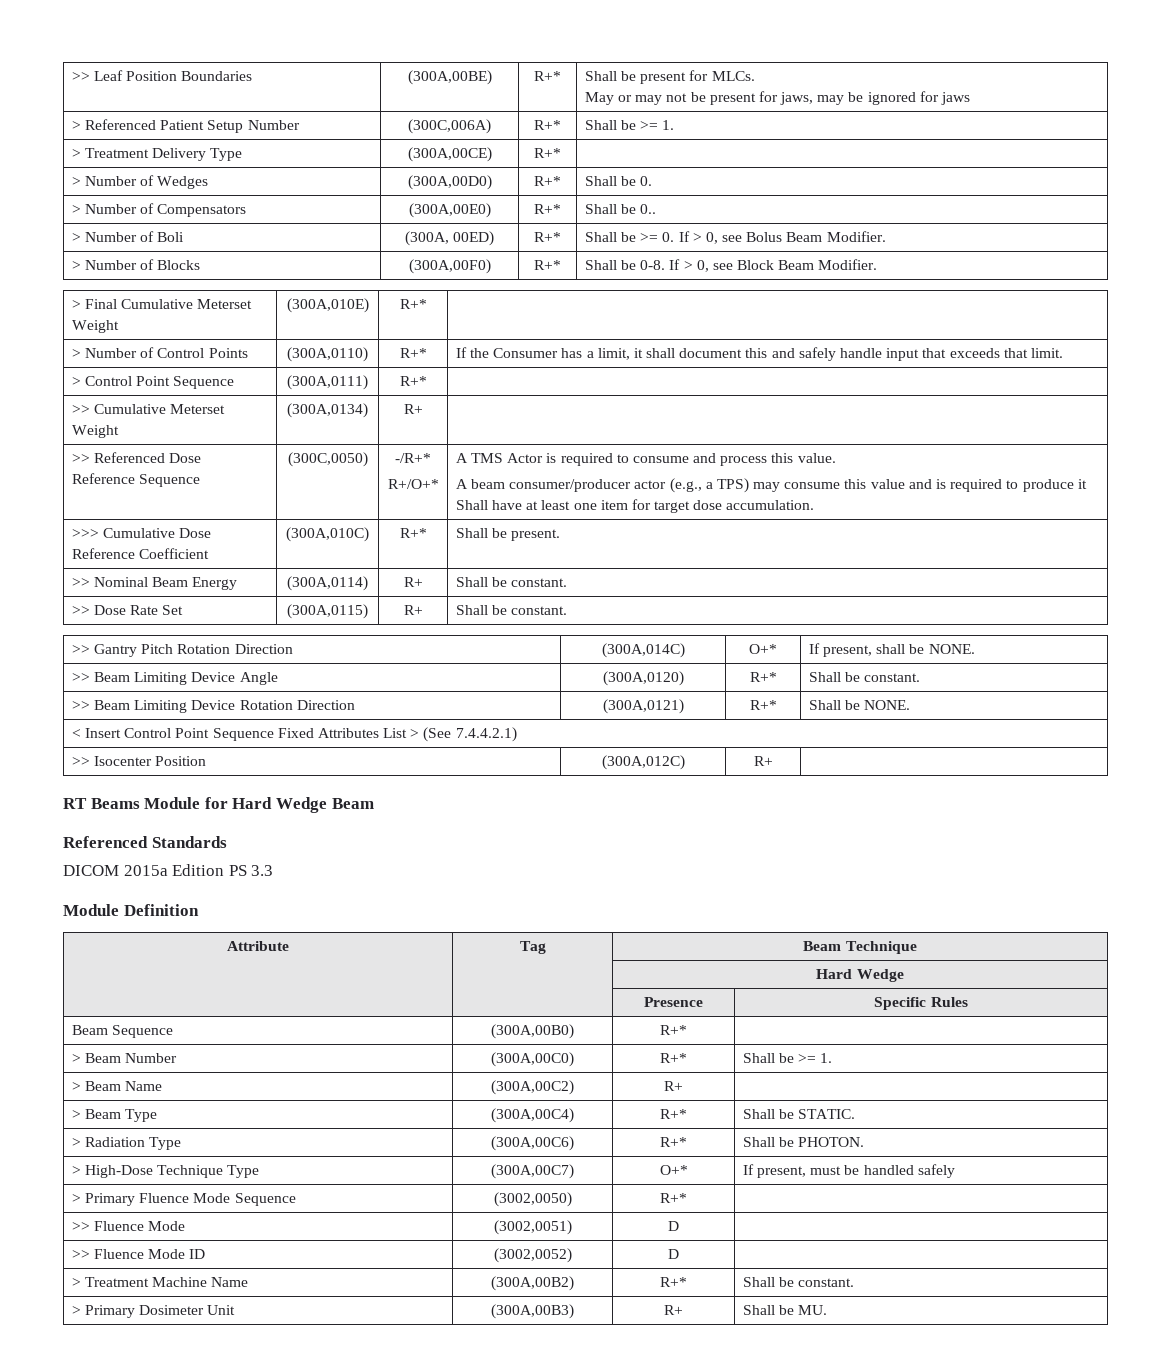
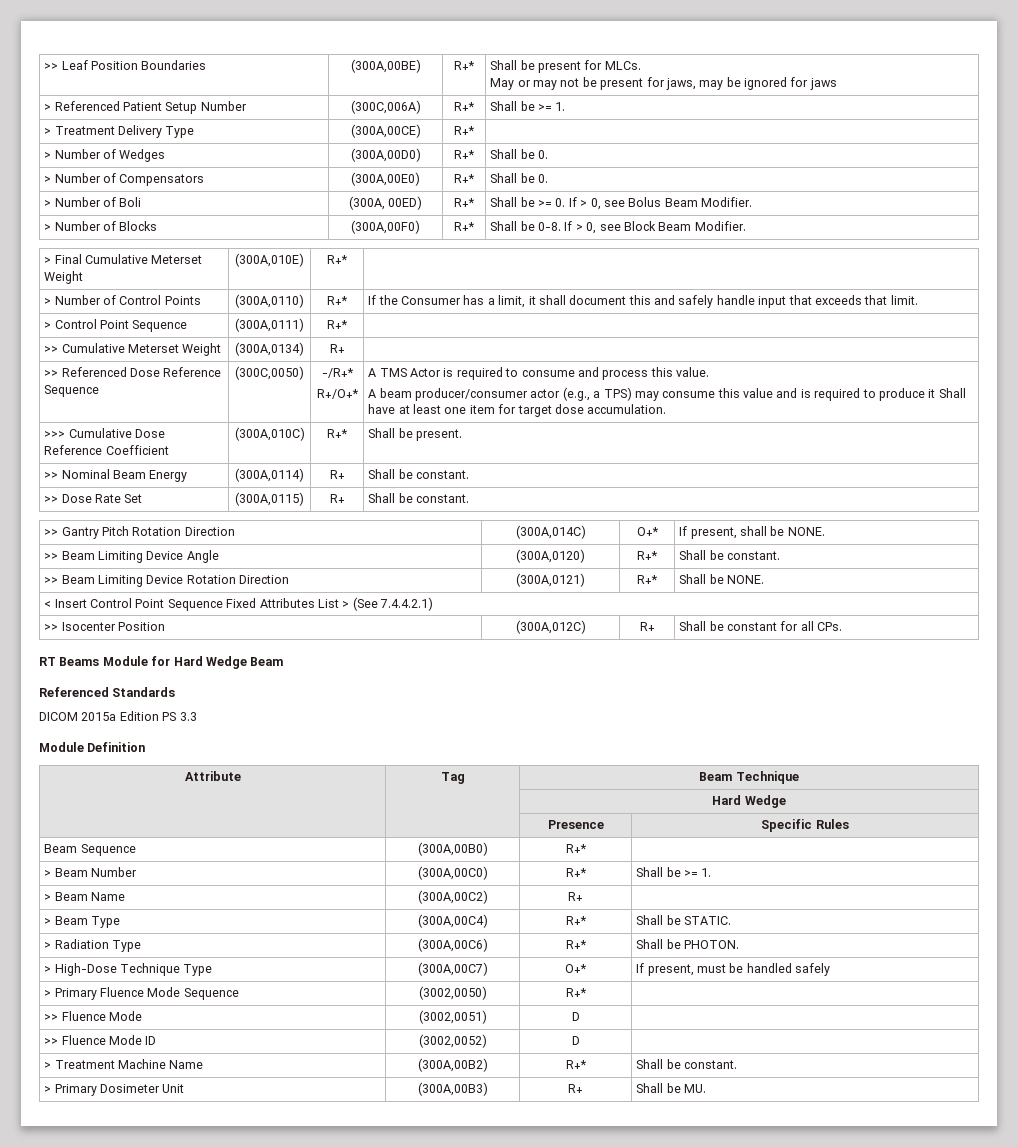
[640,204,657,214] 0.. -> [538,174,549,183] 0.
[509,479,632,492] consumer/producer -> [415,388,529,401] producer/consumer
(773, 761) none -> [679,621,843,631] Shall be constant for all CPs.

